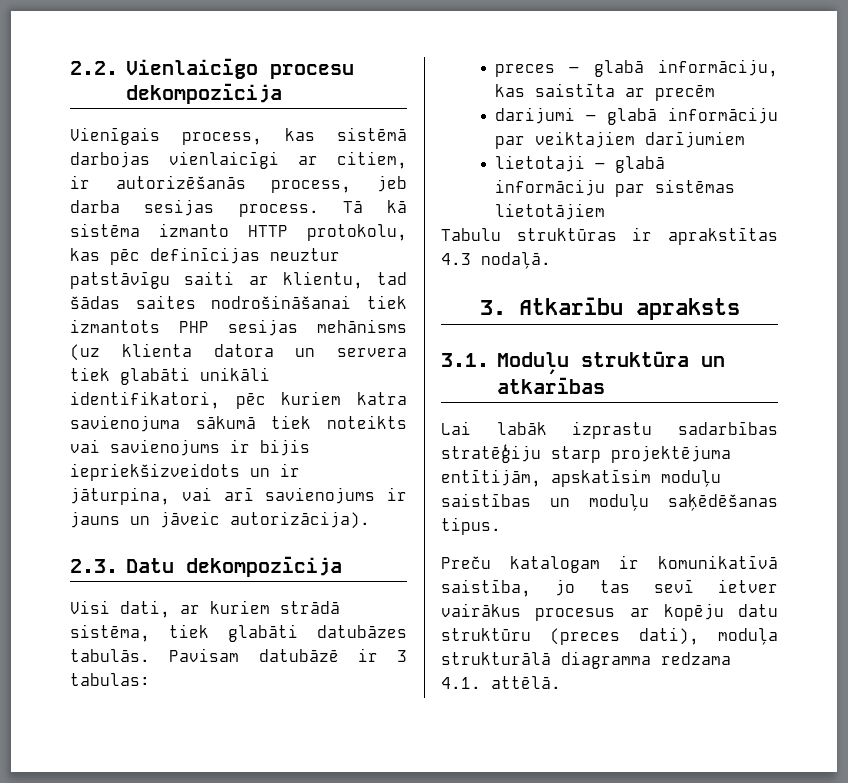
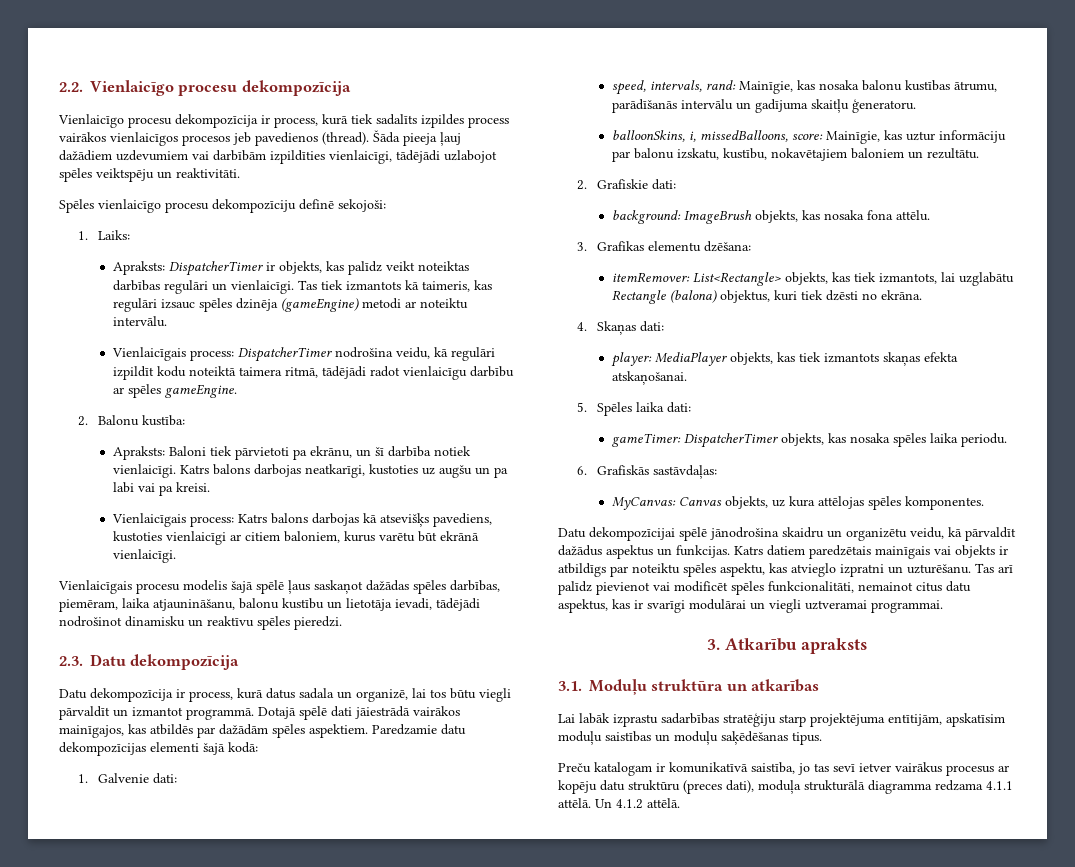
[70,127,407,145] [70,151,407,169] [70,175,407,193] [70,199,407,217] [70,223,407,241] [70,247,340,265] [70,271,407,289] [70,295,408,309] [70,319,407,336] [70,343,407,361] [70,367,270,385] [70,391,407,409] [70,415,407,432] [70,439,310,456] [70,463,300,481] [70,487,407,505] [70,511,370,529] [70,556,342,577] [70,600,340,618] [70,624,407,642] [70,648,407,662] [70,673,150,686] [494,59,778,77] [494,83,715,101] [494,107,778,125] [494,131,745,149] [494,155,665,173] [494,179,735,197] [494,203,605,220] [441,227,778,245] [441,252,551,269] Vienīgais process, kas sistēmā darbojas vienlaicīgi ar citiem, ir autorizēšanās process, jeb darba sesijas process. Tā kā sistēma izmanto HTTP protokolu, kas pēc definīcijas neuztur patstāvīgu saiti ar klientu, tad šādas saites nodrošināšanai tiek izmantots PHP sesijas mehānisms (uz klienta datora un servera tiek glabāti unikāli identifikatori, pēc kuriem katra savienojuma sākumā tiek noteikts vai savienojums ir bijis iepriekšizveidots un ir jāturpina, vai arī savienojums ir jauns un jāveic autorizācija). // 2.3. Datu dekompozīcija // Visi dati, ar kuriem strādā sistēma, tiek glabāti datubāzes tabulās. Pavisam datubāzē ir 3 tabulas: // preces – glabā informāciju, kas saistīta ar precēm // darijumi – glabā informāciju par veiktajiem darījumiem // lietotaji – glabā informāciju par sistēmas lietotājiem // Tabulu struktūras ir aprakstītas 4.3 nodaļā. -> [58,114,509,128] [59,130,461,146] [59,150,497,164] [59,168,240,182] [59,199,386,213] [78,230,130,240] [113,261,470,276] [113,280,493,294] [113,298,469,312] [113,316,168,327] [112,347,496,362] [113,366,515,380] [113,384,238,398] [78,415,185,426] [113,446,472,460] [113,464,509,478] [113,482,211,496] [112,513,493,527] [113,531,480,545] [113,549,177,563] [58,580,500,594] [59,598,480,612] [59,616,342,630] [59,654,240,670] [59,688,511,702] [59,706,460,720] [59,724,466,738] [59,742,258,756] [78,773,177,784] [612,80,998,95] [612,99,917,113] [612,130,1007,144] [612,148,980,162] [577,179,676,190] [612,210,931,224] [577,241,751,252] [612,272,1015,286] [612,290,923,304] [577,321,664,335] [611,352,959,367] [612,371,688,385] [577,402,691,416] [612,433,1008,448] [577,465,717,479] [612,496,985,510] [558,527,1016,541] [558,545,1008,559] [558,563,1013,577] [558,581,971,595] [558,599,943,613] Vienlaicīgo procesu dekompozīcija ir process, kurā tiek sadalīts izpildes process vairākos vienlaicīgos procesos jeb pavedienos (thread). Šāda pieeja ļauj dažādiem uzdevumiem vai darbībām izpildīties vienlaicīgi, tādējādi uzlabojot spēles veiktspēju un reaktivitāti. // Spēles vienlaicīgo procesu dekompozīciju definē sekojoši: // 1. Laiks: // Apraksts: DispatcherTimer ir objekts, kas palīdz veikt noteiktas darbības regulāri un vienlaicīgi. Tas tiek izmantots kā taimeris, kas regulāri izsauc spēles dzinēja (gameEngine) metodi ar noteiktu intervālu. // Vienlaicīgais process: DispatcherTimer nodrošina veidu, kā regulāri izpildīt kodu noteiktā taimera ritmā, tādējādi radot vienlaicīgu darbību ar spēles gameEngine. // 2. Balonu kustība: // Apraksts: Baloni tiek pārvietoti pa ekrānu, un šī darbība notiek vienlaicīgi. Katrs balons darbojas neatkarīgi, kustoties uz augšu un pa labi vai pa kreisi. // Vienlaicīgais process: Katrs balons darbojas kā atsevišķs pavediens, kustoties vienlaicīgi ar citiem baloniem, kurus varētu būt ekrānā vienlaicīgi. // Vienlaicīgais procesu modelis šajā spēlē ļaus saskaņot dažādas spēles darbības, piemēram, laika atjaunināšanu, balonu kustību un lietotāja ievadi, tādējādi nodrošinot dinamisku un reaktīvu spēles pieredzi. // 2.3. Datu dekompozīcija // Datu dekompozīcija ir process, kurā datus sadala un organizē, lai tos būtu viegli pārvaldīt un izmantot programmā. Dotajā spēlē dati jāiestrādā vairākos mainīgajos, kas atbildēs par dažādām spēles aspektiem. Paredzamie datu dekompozīcijas elementi šajā kodā: // 1. Galvenie dati: // speed, intervals, rand: Mainīgie, kas nosaka balonu kustības ātrumu, parādīšanās intervālu un gadījuma skaitļu ģeneratoru. // balloonSkins, i, missedBalloons, score: Mainīgie, kas uztur informāciju par balonu izskatu, kustību, nokavētajiem baloniem un rezultātu. // 2. Grafiskie dati: // background: ImageBrush objekts, kas nosaka fona attēlu. // 3. Grafikas elementu dzēšana: // itemRemover: List<Rectangle> objekts, kas tiek izmantots, lai uzglabātu Rectangle (balona) objektus, kuri tiek dzēsti no ekrāna. // 4. Skaņas dati: // player: MediaPlayer objekts, kas tiek izmantots skaņas efekta atskaņošanai. // 5. Spēles laika dati: // gameTimer: DispatcherTimer objekts, kas nosaka spēles laika periodu. // 6. Grafiskās sastāvdaļas: // MyCanvas: Canvas objekts, uz kura attēlojas spēles komponentes. // Datu dekompozīcijai spēlē jānodrošina skaidru un organizētu veidu, kā pārvaldīt dažādus aspektus un funkcijas. Katrs datiem paredzētais mainīgais vai objekts ir atbildīgs par noteiktu spēles aspektu, kas atvieglo izpratni un uzturēšanu. Tas arī palīdz pievienot vai modificēt spēles funkcionalitāti, nemainot citus datu aspektus, kas ir svarīgi modulārai un viegli uztveramai programmai.
[441,677,481,689] 4.1. -> [986,781,1013,790] [558,798,643,809] 4.1.1 attēlā. Un 4.1.2

